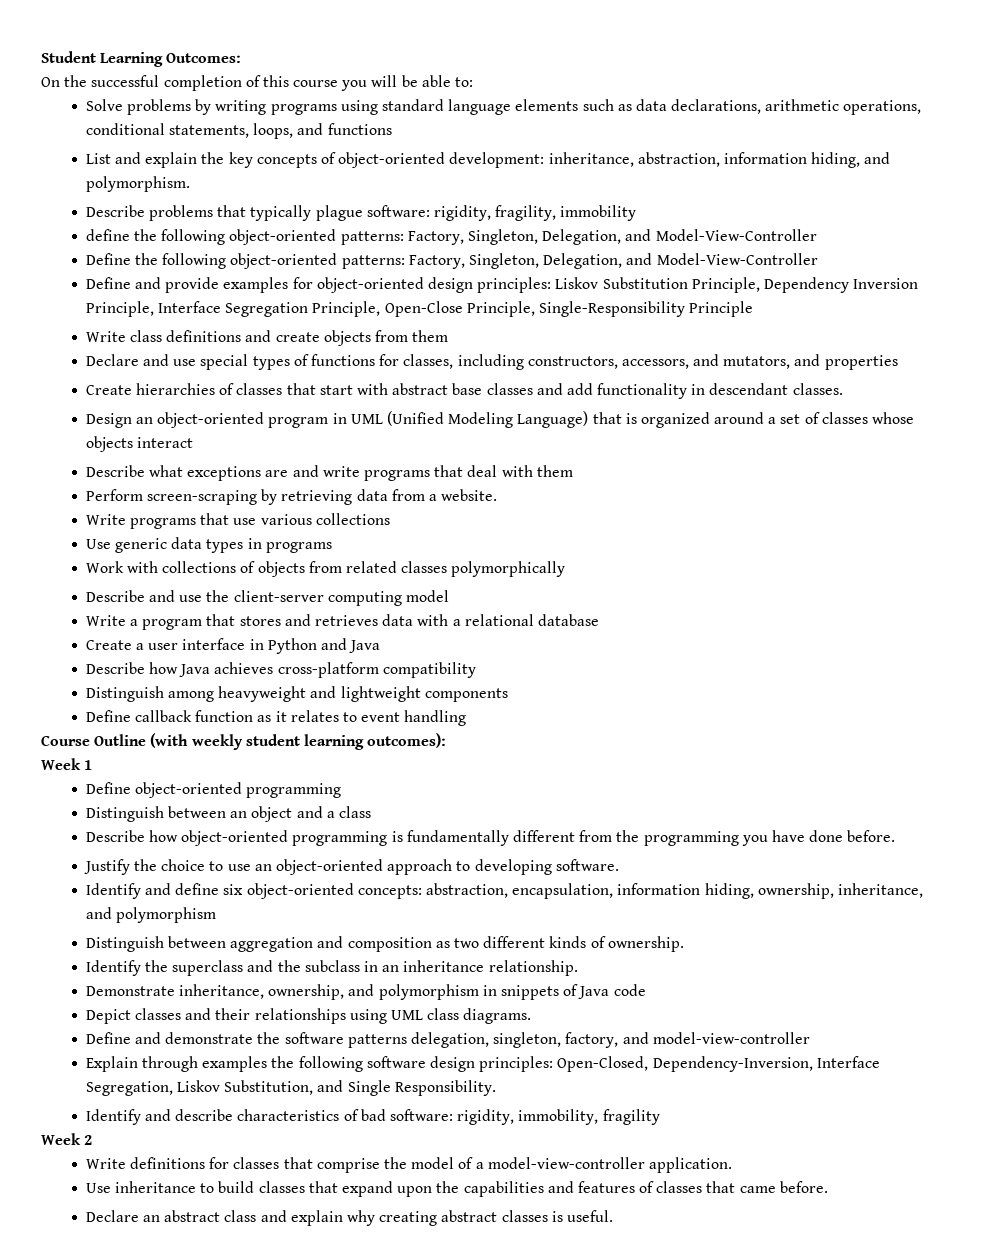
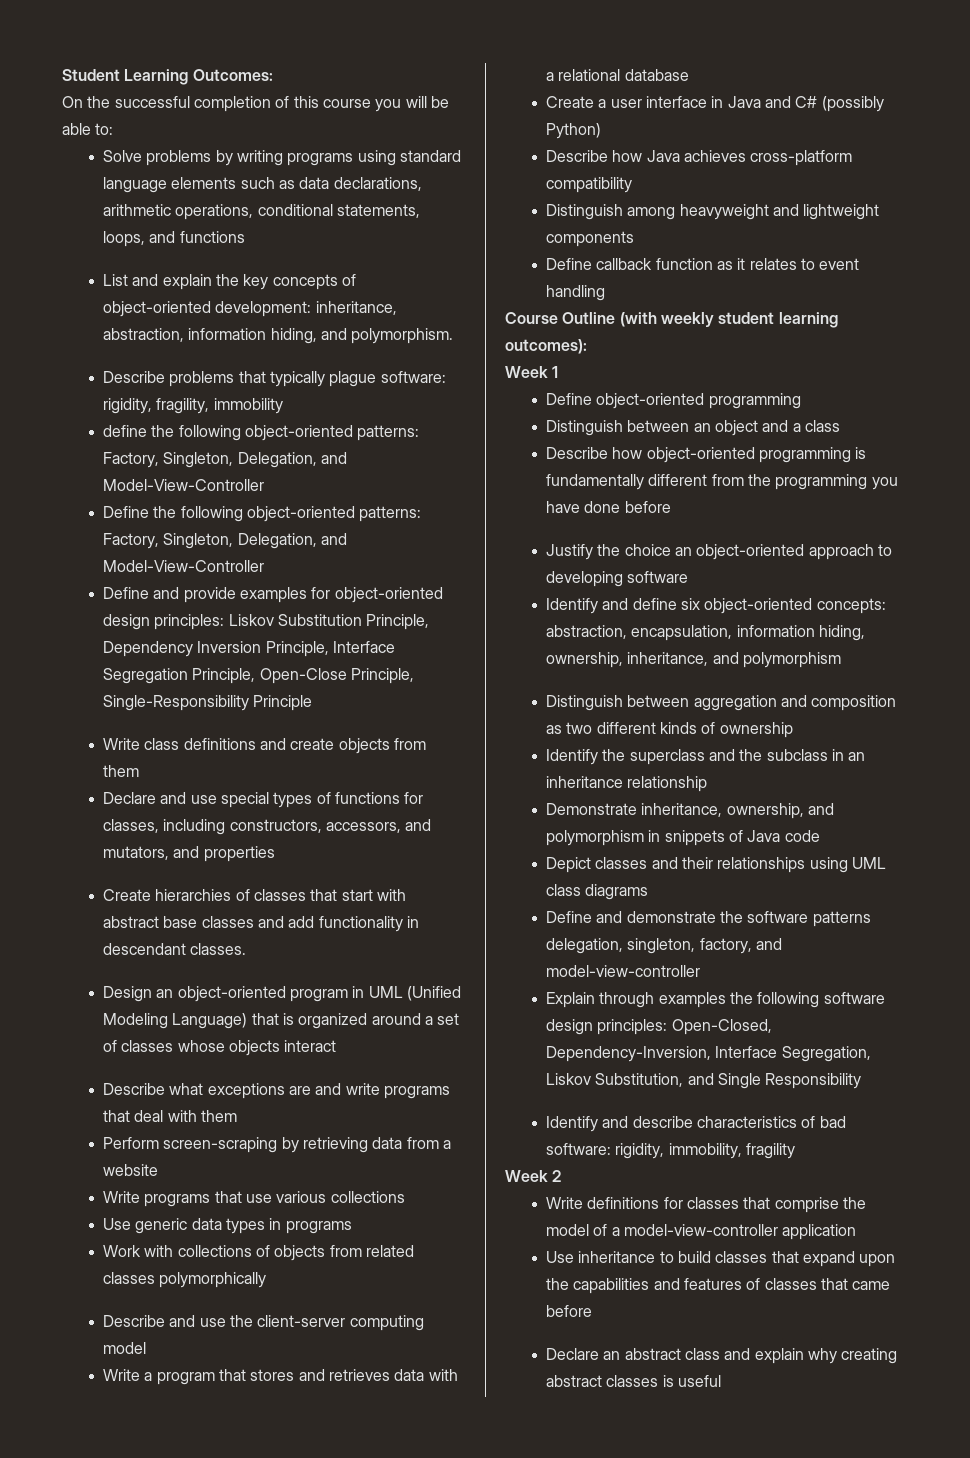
[441,489,498,501] website. -> [103,1164,159,1176] website
[267,638,381,654] Python and Java -> [727,96,884,112] [546,123,602,139] Java and C# (possibly Python)
[847,830,896,842] before. -> [624,501,671,513] before
[209,861,251,871] to use -> (671, 550) none
[555,859,619,871] software. -> [627,571,689,583] software
[607,936,684,952] ownership. -> [719,722,793,738] ownership
[488,960,578,976] relationship. -> [627,776,708,792] relationship
[463,1008,532,1024] diagrams. -> [585,884,649,900] diagrams
[394,1080,496,1096] Responsibility. -> [765,1073,862,1089] Responsibility
[648,1157,732,1173] application. -> [782,1224,857,1240] application
[779,1181,828,1193] before. -> [546,1305,593,1317] before
[566,1210,613,1222] useful. -> [678,1375,722,1387] useful

